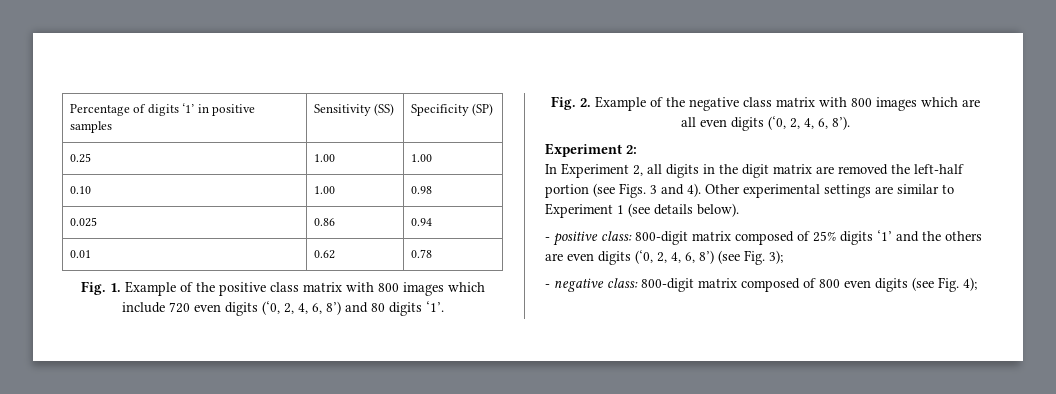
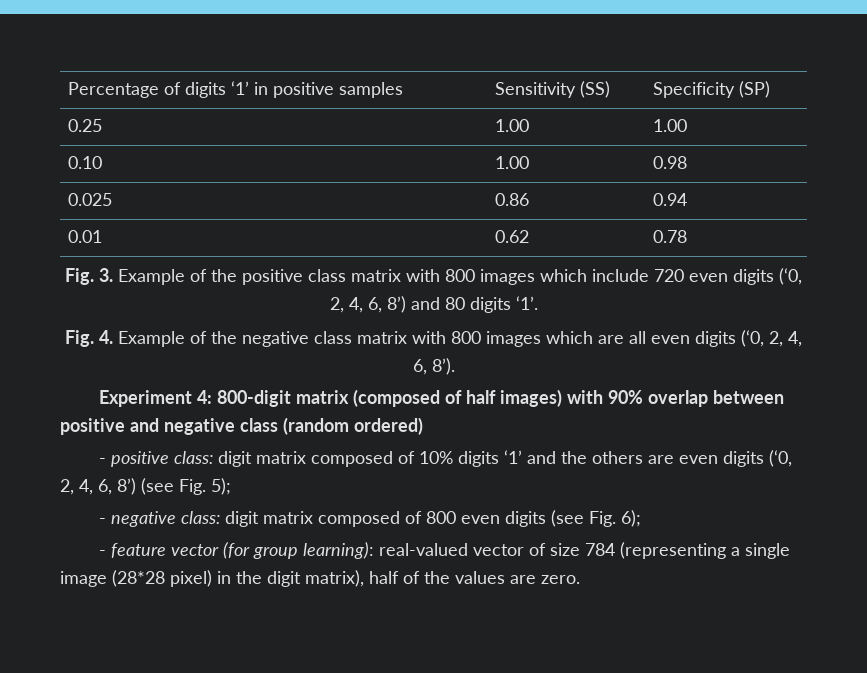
[109,283,121,292] 1. -> [99,268,113,282] 3.
[580,98,591,107] 2. -> [99,330,113,344] 4.
[626,145,637,154] [545,163,964,178] [545,183,954,198] [545,203,739,218] 2: // In Experiment 2, all digits in the digit matrix are removed the left-half portion (see Figs. 3 and 4). Other experimental settings are similar to Experiment 1 (see details below). -> [196,389,784,407] [60,417,423,435] 4: 800-digit matrix (composed of half images) with 90% overlap between positive and negative class (random ordered)
[635,231,836,245] 800-digit matrix composed of 25% -> [217,451,453,467] digit matrix composed of 10%
[769,250,783,264] 3); -> [211,478,231,495] 5);
[641,278,694,292] 800-digit -> [224,511,259,527] digit
[963,277,977,291] 4); -> [620,510,641,527] [98,542,790,559] [60,570,580,587] 6); // - feature vector (for group learning): real-valued vector of size 784 (representing a single image (28*28 pixel) in the digit matrix), half of the values are zero.

